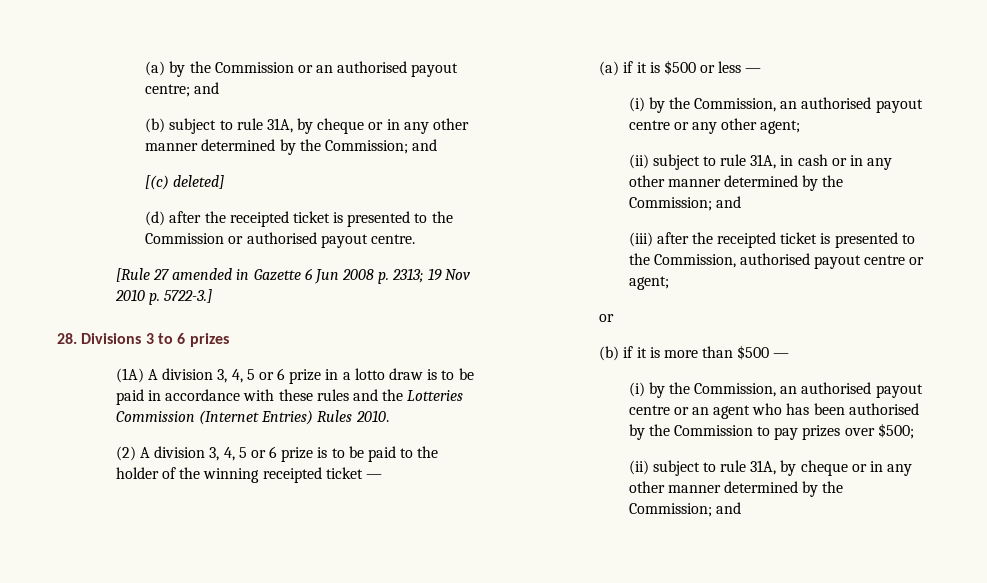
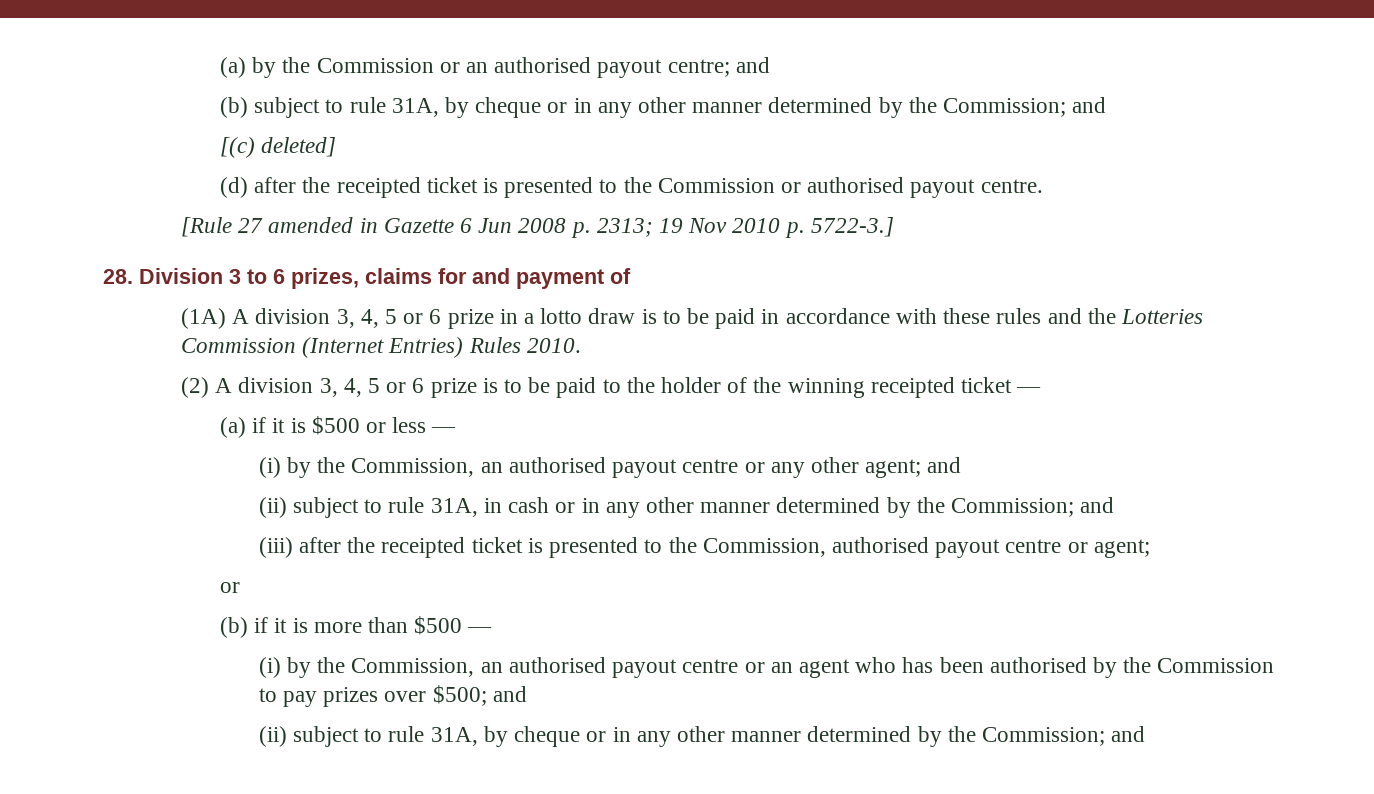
[81,333,142,344] Divisions -> [139,268,223,284] Division
[189,333,229,347] prizes -> [291,268,631,289] prizes, claims for and payment of
(801, 127) none -> [927,457,962,473] and
(914, 431) none -> [492,686,527,702] and

